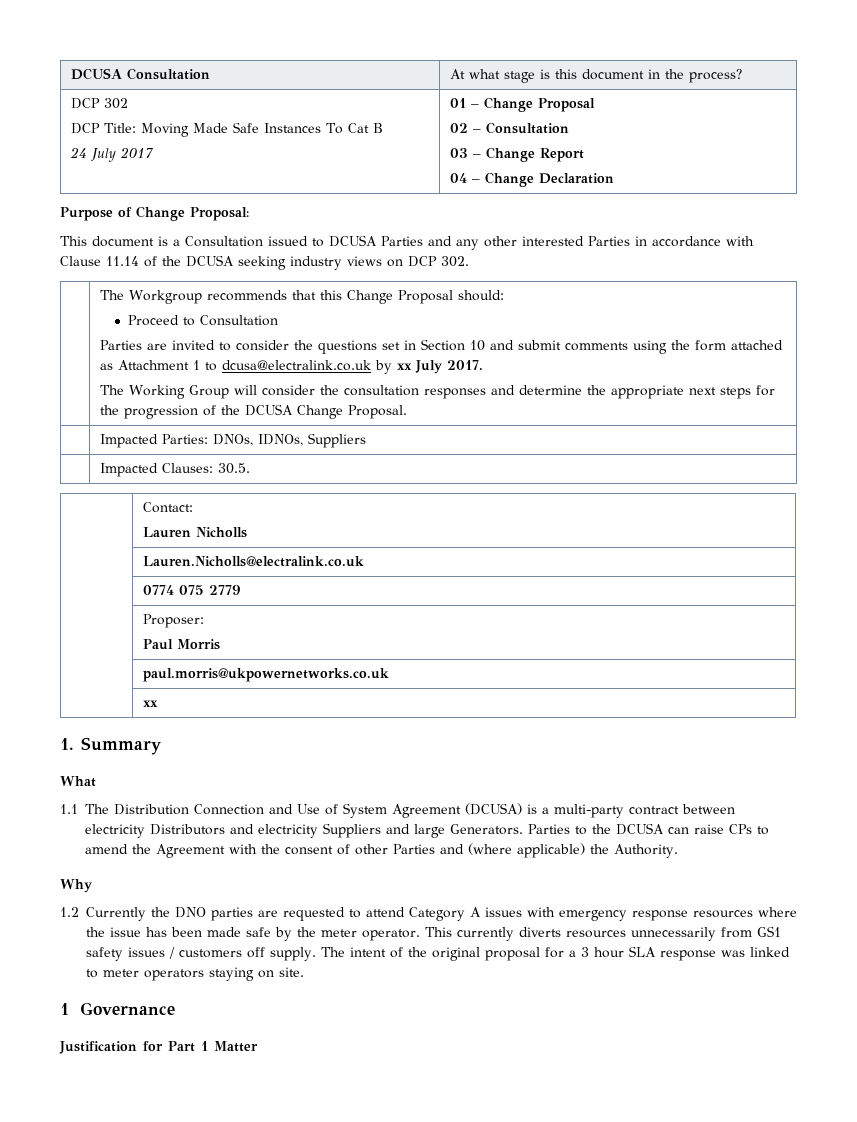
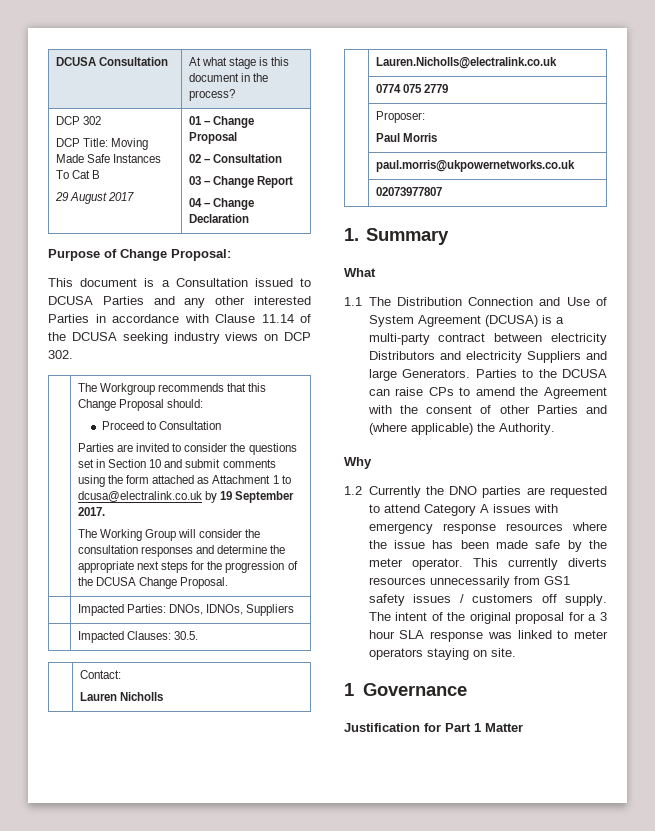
[70,147,117,162] 24 July -> [54,192,108,204] 29 August
[397,360,443,374] xx July -> [220,491,295,503] 19 September
[143,700,159,707] xx -> [375,187,442,196] 02073977807

